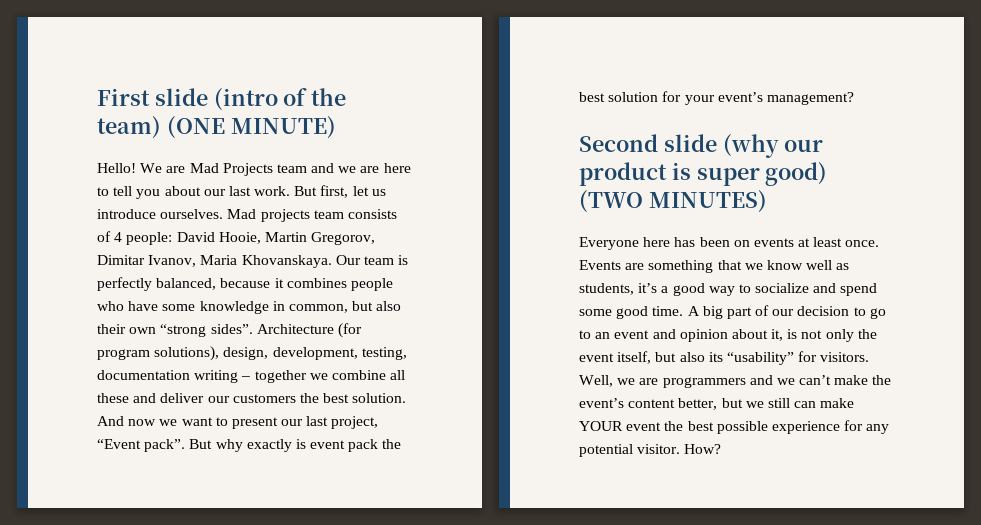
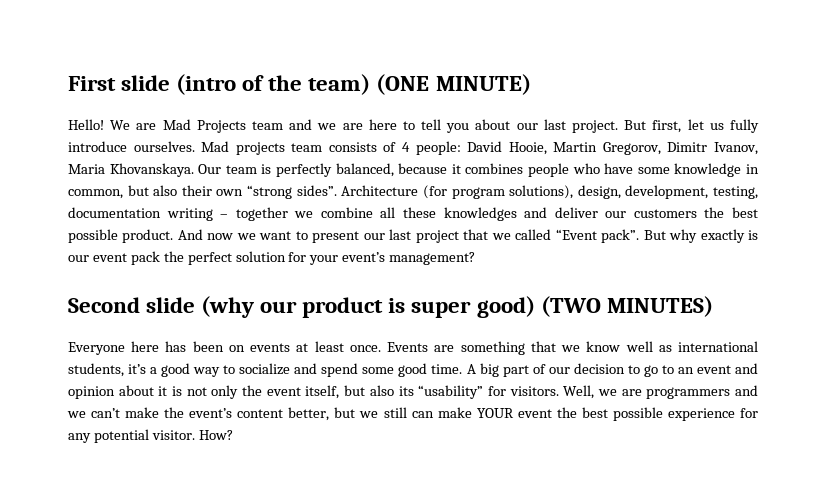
[254,186,291,196] work. -> [572,120,619,133] project.
(386, 192) none -> [729,119,759,133] fully
[97,255,145,265] Dimitar -> [667,142,708,152] Dimitr
(129, 398) none -> [443,207,517,221] knowledges
[352,393,407,403] solution. -> [68,229,174,243] possible product.
[331,416,379,429] project, -> [415,229,552,243] project that we called
(306, 444) none -> [68,255,89,262] our
[579,92,605,102] best -> [187,252,232,265] perfect
(850, 266) none -> [678,341,759,352] international
[771,329,784,341] it, -> [158,386,168,396] it

